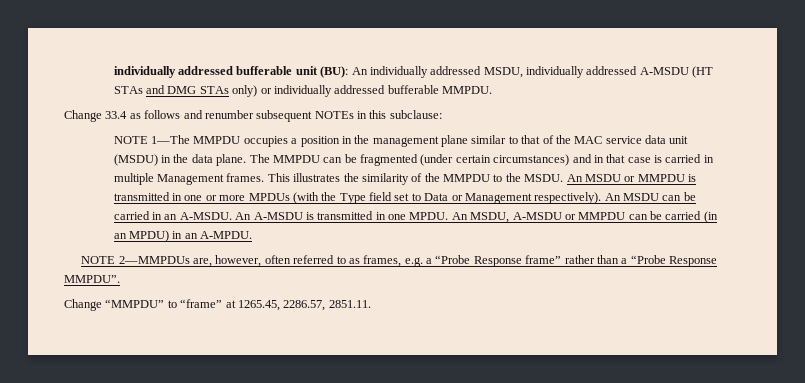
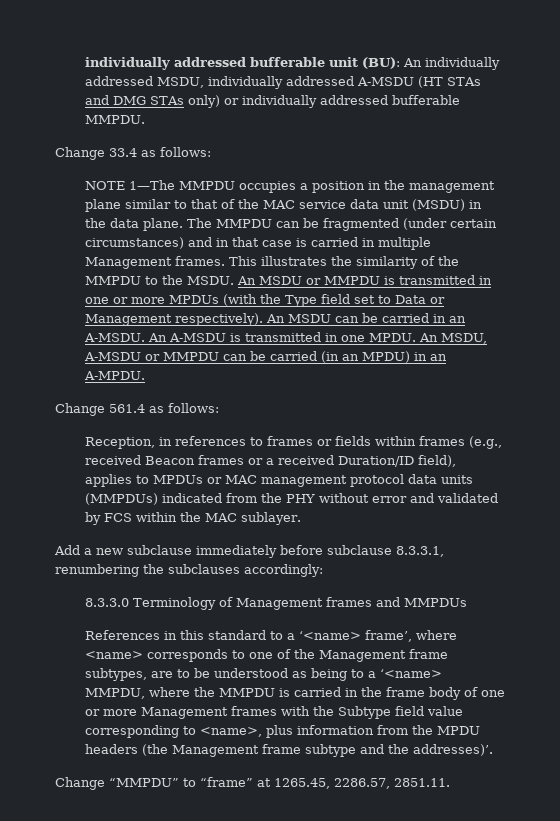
[144,110,442,122] follows and renumber subsequent NOTEs in this subclause: -> [160,147,211,157] follows:
[81,255,718,267] [64,275,120,283] NOTE 2—MMPDUs are, however, often referred to as frames, e.g. a “Probe Response frame” rather than a “Probe Response MMPDU”. -> [55,403,219,416] [84,436,502,449] [84,455,456,467] [84,474,473,487] [84,493,498,505] [84,512,301,525] [54,545,444,558] [55,564,323,577] [84,597,467,610] [84,630,457,642] [84,649,448,662] [84,668,442,681] [84,687,505,700] [84,706,463,719] [84,725,480,738] [84,744,493,757] Change 561.4 as follows: // Reception, in references to frames or fields within frames (e.g., received Beacon frames or a received Duration/ID field), applies to MPDUs or MAC management protocol data units (MMPDUs) indicated from the PHY without error and validated by FCS within the MAC sublayer. // Add a new subclause immediately before subclause 8.3.3.1, renumbering the subclauses accordingly: // 8.3.3.0 Terminology of Management frames and MMPDUs // References in this standard to a ‘<name> frame’, where <name> corresponds to one of the Management frame subtypes, are to be understood as being to a ‘<name> MMPDU, where the MMPDU is carried in the frame body of one or more Management frames with the Subtype field value corresponding to <name>, plus information from the MPDU headers (the Management frame subtype and the addresses)’.

